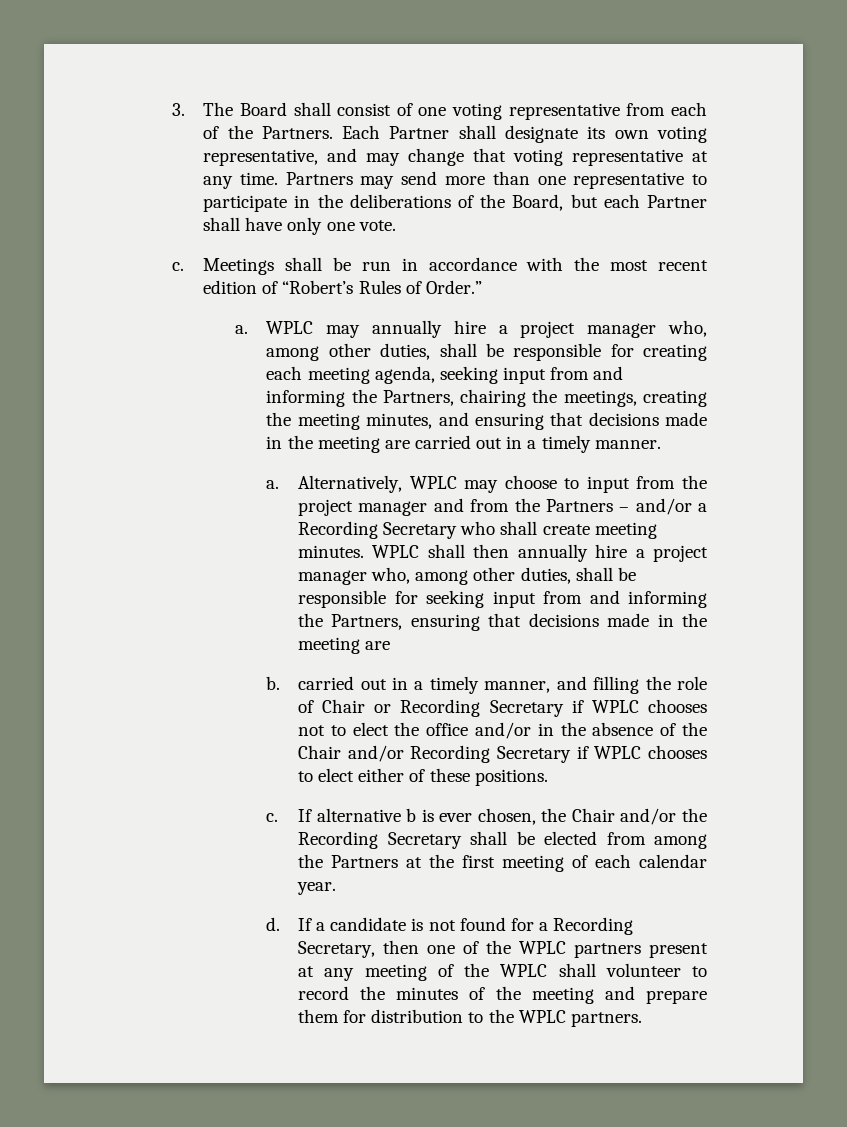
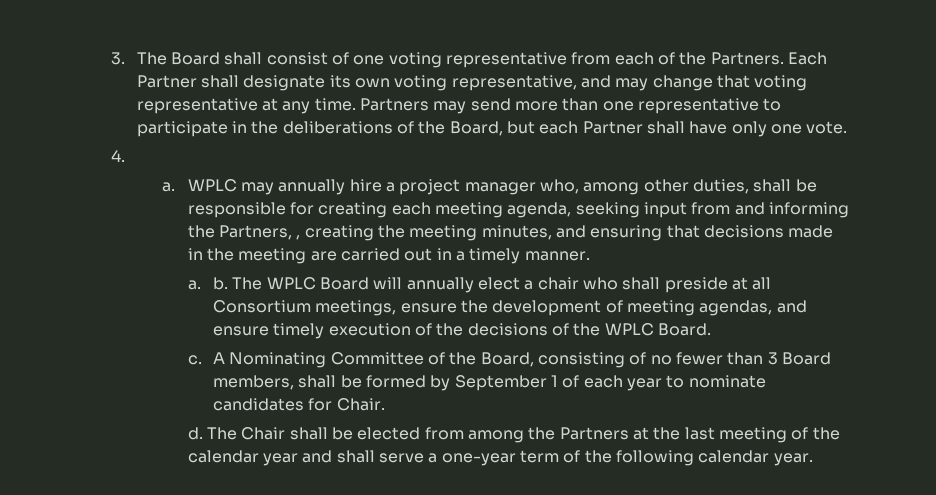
[171,257,708,275] [203,280,482,294] c. Meetings shall be run in accordance with the most recent edition of “Robert’s Rules of Order.” -> [111,150,126,162] 4.
[460,389,637,407] chairing the meetings, -> [296,234,301,240] ,
[298,475,707,493] [298,498,707,516] [298,521,657,539] [298,544,709,562] [298,567,636,585] [298,590,707,608] [298,613,708,631] [298,637,391,654] [266,676,708,694] [298,699,708,717] [298,722,707,739] [298,745,708,763] [298,768,548,786] [266,808,707,825] [298,831,462,849] Alternatively, WPLC may choose to input from the project manager and from the Partners – and/or a Recording Secretary who shall create meeting minutes. WPLC shall then annually hire a project manager who, among other duties, shall be responsible for seeking input from and informing the Partners, ensuring that decisions made in the meeting are // b. carried out in a timely manner, and filling the role of Chair or Recording Secretary if WPLC chooses not to elect the office and/or in the absence of the Chair and/or Recording Secretary if WPLC chooses to elect either of these positions. // c. If alternative b is ever chosen, the Chair and/or the Recording Secretary -> [213,277,772,293] [213,300,807,316] [213,323,712,339] [187,352,831,368] [213,375,766,391] [213,398,385,411] [187,427,286,440] b. The WPLC Board will annually elect a chair who shall preside at all Consortium meetings, ensure the development of meeting agendas, and ensure timely execution of the decisions of the WPLC Board. // c. A Nominating Committee of the Board, consisting of no fewer than 3 Board members, shall be formed by September 1 of each year to nominate candidates for Chair. // d. The Chair
[462,854,707,872] [297,882,337,895] [266,917,634,935] [298,940,708,958] [298,963,707,981] [298,986,708,1004] [298,1009,642,1027] first meeting of each calendar year. // d. If a candidate is not found for a Recording Secretary, then one of the WPLC partners present at any meeting of the WPLC shall volunteer to record the minutes of the meeting and prepare them for distribution to the WPLC partners. -> [684,427,840,443] [187,450,813,466] last meeting of the calendar year and shall serve a one-year term of the following calendar year.

